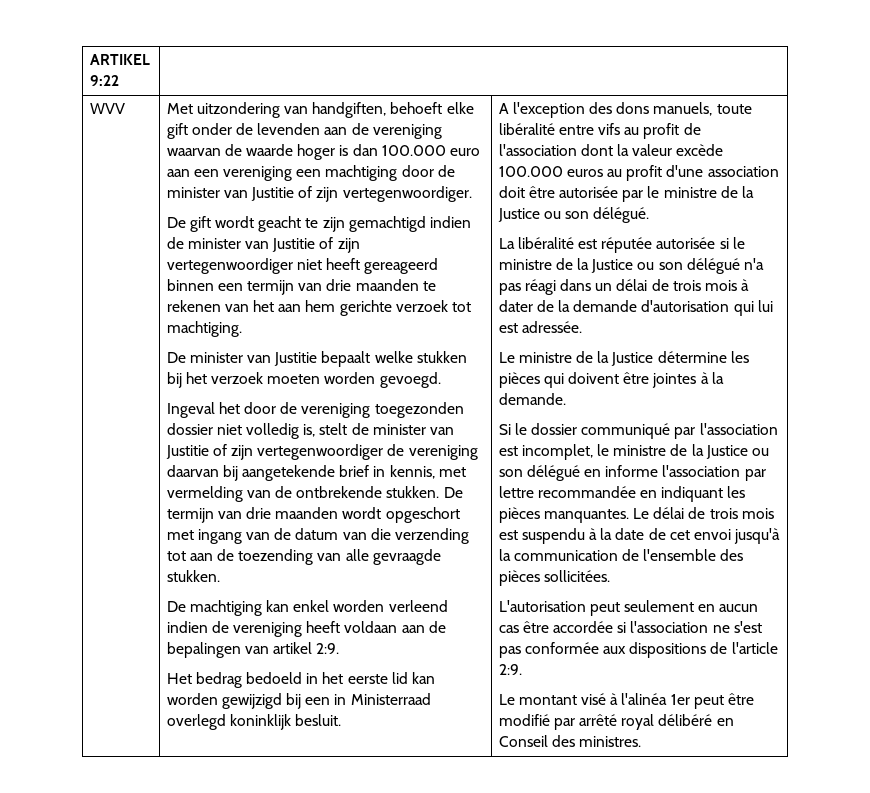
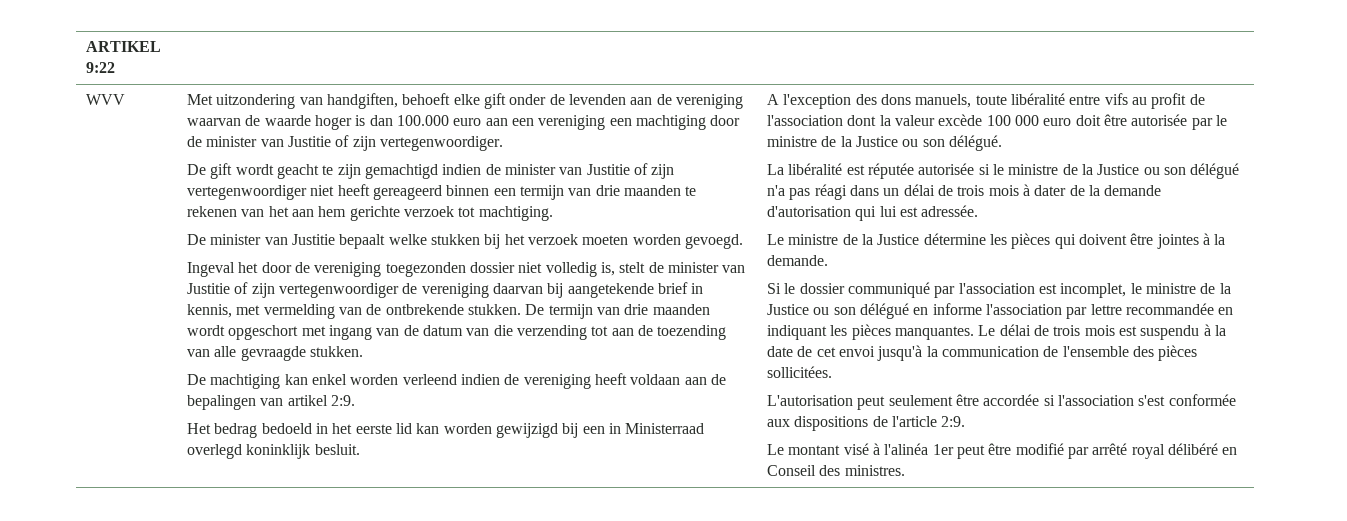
[498,165,779,181] 100.000 euros au profit d'une association -> [986,115,1072,126] 100 000 euro
[698,604,759,612] [498,625,519,633] en aucun cas -> (953, 400) none
[712,621,762,633] [498,646,521,658] ne s'est pas -> [1138,395,1166,406] s'est

